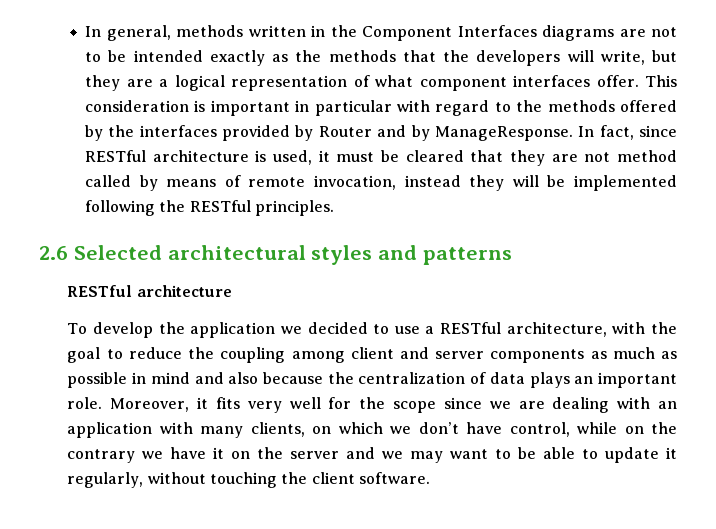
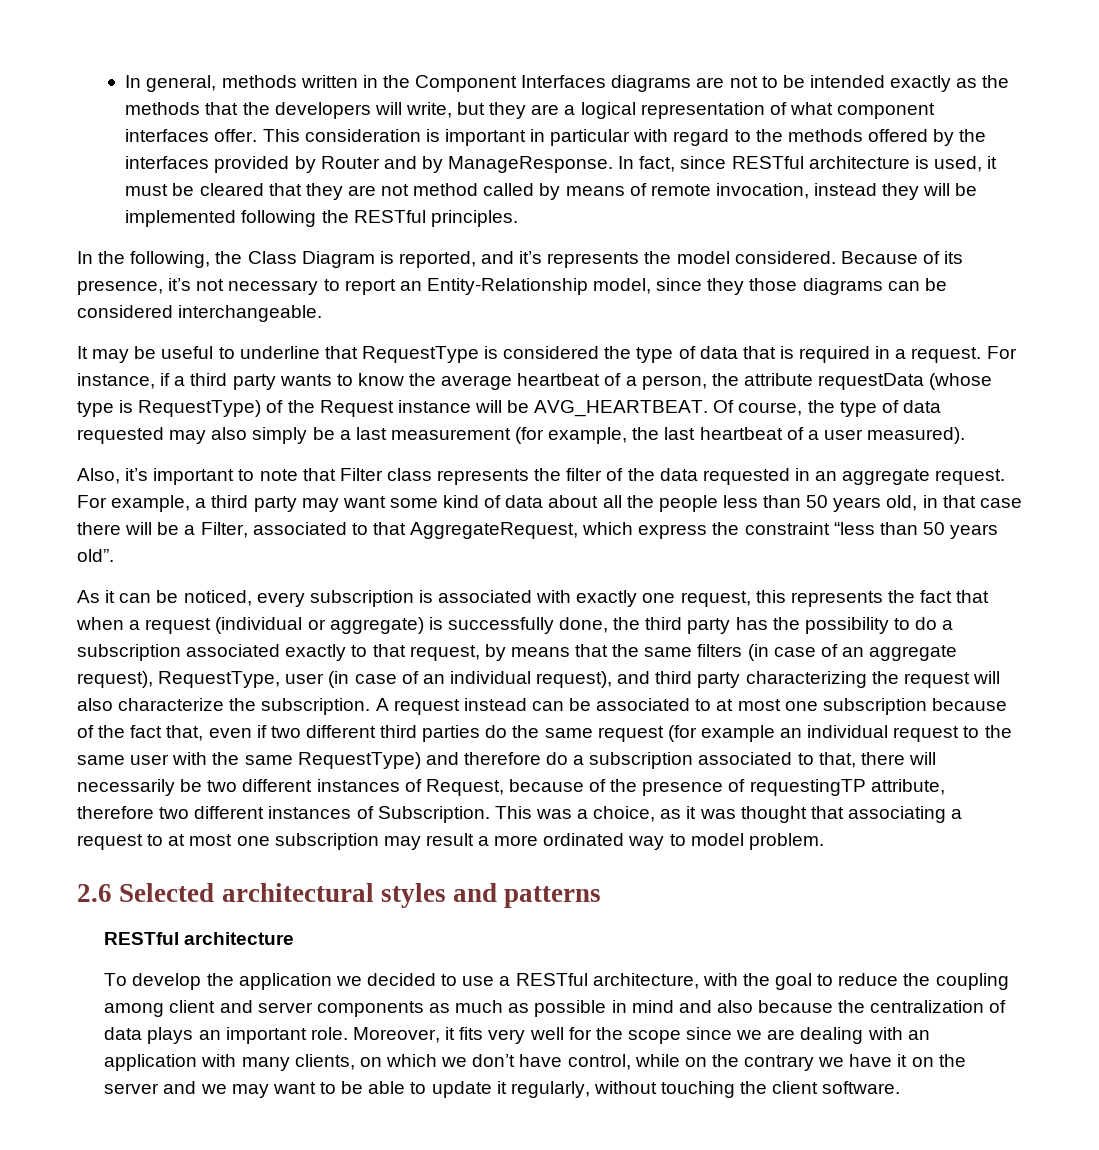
(334, 208) none -> [77,251,964,268] [77,278,947,295] [77,305,323,322] [77,346,1017,363] [77,373,993,390] [77,400,941,417] [77,427,966,444] [77,468,1006,485] [77,495,1022,512] [77,522,999,539] [77,549,114,562] [77,590,990,607] [76,617,954,634] [77,644,958,661] [77,671,1000,688] [77,698,1007,715] [77,725,1012,742] [77,752,936,769] [77,779,945,796] [77,806,963,823] [77,833,824,850] // In the following, the Class Diagram is reported, and it’s represents the model considered. Because of its presence, it’s not necessary to report an Entity-Relationship model, since they those diagrams can be considered interchangeable. // It may be useful to underline that RequestType is considered the type of data that is required in a request. For instance, if a third party wants to know the average heartbeat of a person, the attribute requestData (whose type is RequestType) of the Request instance will be AVG_HEARTBEAT. Of course, the type of data requested may also simply be a last measurement (for example, the last heartbeat of a user measured). // Also, it’s important to note that Filter class represents the filter of the data requested in an aggregate request. For example, a third party may want some kind of data about all the people less than 50 years old, in that case there will be a Filter, associated to that AggregateRequest, which express the constraint “less than 50 years old”. // As it can be noticed, every subscription is associated with exactly one request, this represents the fact that when a request (individual or aggregate) is successfully done, the third party has the possibility to do a subscription associated exactly to that request, by means that the same filters (in case of an aggregate request), RequestType, user (in case of an individual request), and third party characterizing the request will also characterize the subscription. A request instead can be associated to at most one subscription because of the fact that, even if two different third parties do the same request (for example an individual request to the same user with the same RequestType) and therefore do a subscription associated to that, there will necessarily be two different instances of Request, because of the presence of requestingTP attribute, therefore two different instances of Subscription. This was a choice, as it was thought that associating a request to at most one subscription may result a more ordinated way to model problem.

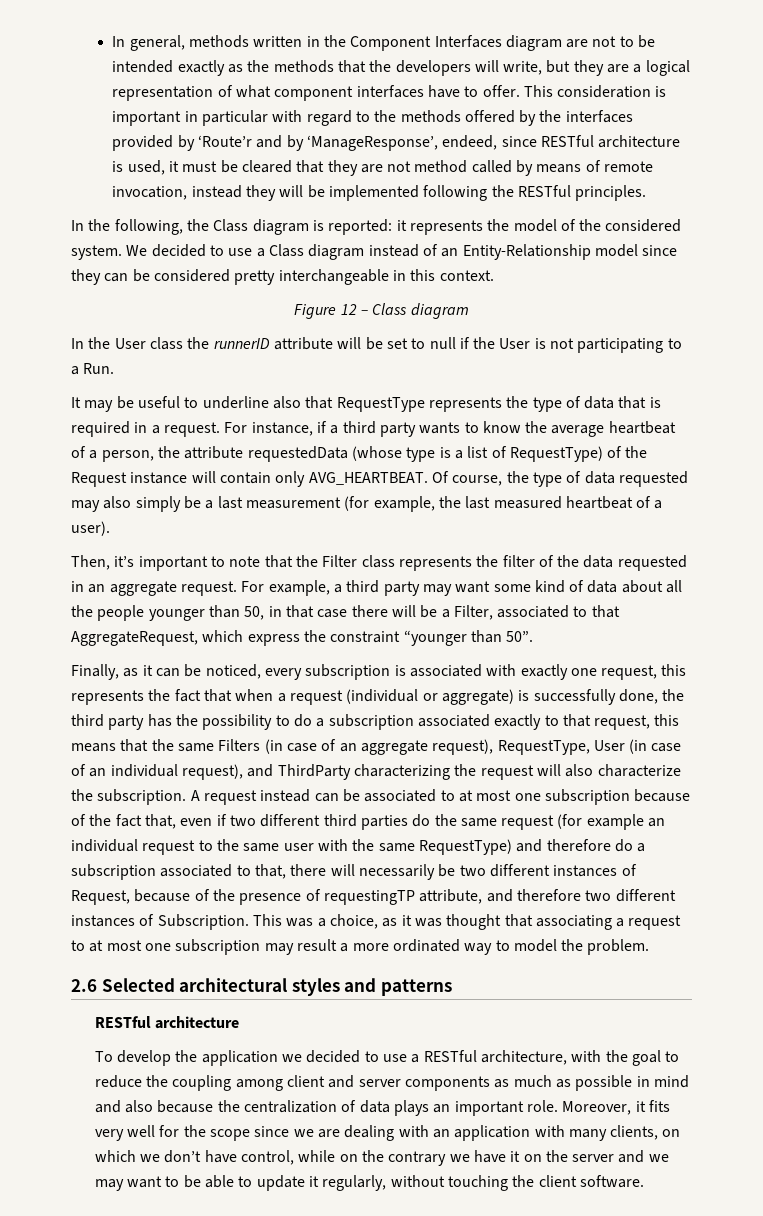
[611,75,692,92] diagrams -> [505,35,562,51] diagram
(210, 135) none -> [427,85,479,98] have to
[320,156,380,169] Router -> [197,135,252,147] ‘Route’r
[448,156,676,173] ManageResponse. In fact, -> [306,135,498,151] ‘ManageResponse’, endeed,
[301,251,964,268] [77,278,396,295] Diagram is reported, and it’s represents the model considered. Because of its presence, it’s not necessary to report -> [252,219,682,235] [71,244,438,260] diagram is reported: it represents the model of the considered system. We decided to use a Class diagram instead of
[593,278,652,294] model, -> [594,244,638,257] model
[749,278,883,295] those diagrams -> (101, 277) none
[178,305,323,322] interchangeable. -> [234,269,494,285] [294,303,469,319] [71,337,682,353] [71,363,115,375] pretty interchangeable in this context. // Figure 12 – Class diagram // In the User class the runnerID attribute will be set to null if the User is not participating to a Run.
(320, 352) none -> [272,396,301,409] also
[484,346,600,359] is considered -> [428,397,502,412] represents
[818,373,925,390] requestData -> [247,446,348,462] requestedData
(134, 406) none -> [454,446,507,459] a list of
[507,400,530,413] be -> [219,471,306,487] contain only
[699,427,966,444] [77,468,120,484] heartbeat of a user measured). // Also, -> [493,496,663,509] [71,521,110,536] [71,555,110,570] measured heartbeat of a user). // Then,
(336, 474) none -> [295,555,318,567] the
[722,495,918,512] less than 50 years old, -> [148,605,265,621] younger than 50,
[833,522,999,539] [77,549,114,562] [77,590,100,603] “less than 50 years old”. // As -> [403,630,534,646] [71,664,139,680] “younger than 50”. // Finally, as
[484,644,506,661] by -> [654,714,680,726] this
[697,644,743,657] filters -> [218,739,261,751] Filters
[285,673,325,684] user -> [593,740,625,751] User
[655,671,741,688] third party -> [277,764,351,780] ThirdParty
(945, 787) none -> [486,889,513,902] and
(744, 839) none -> [561,939,584,951] the

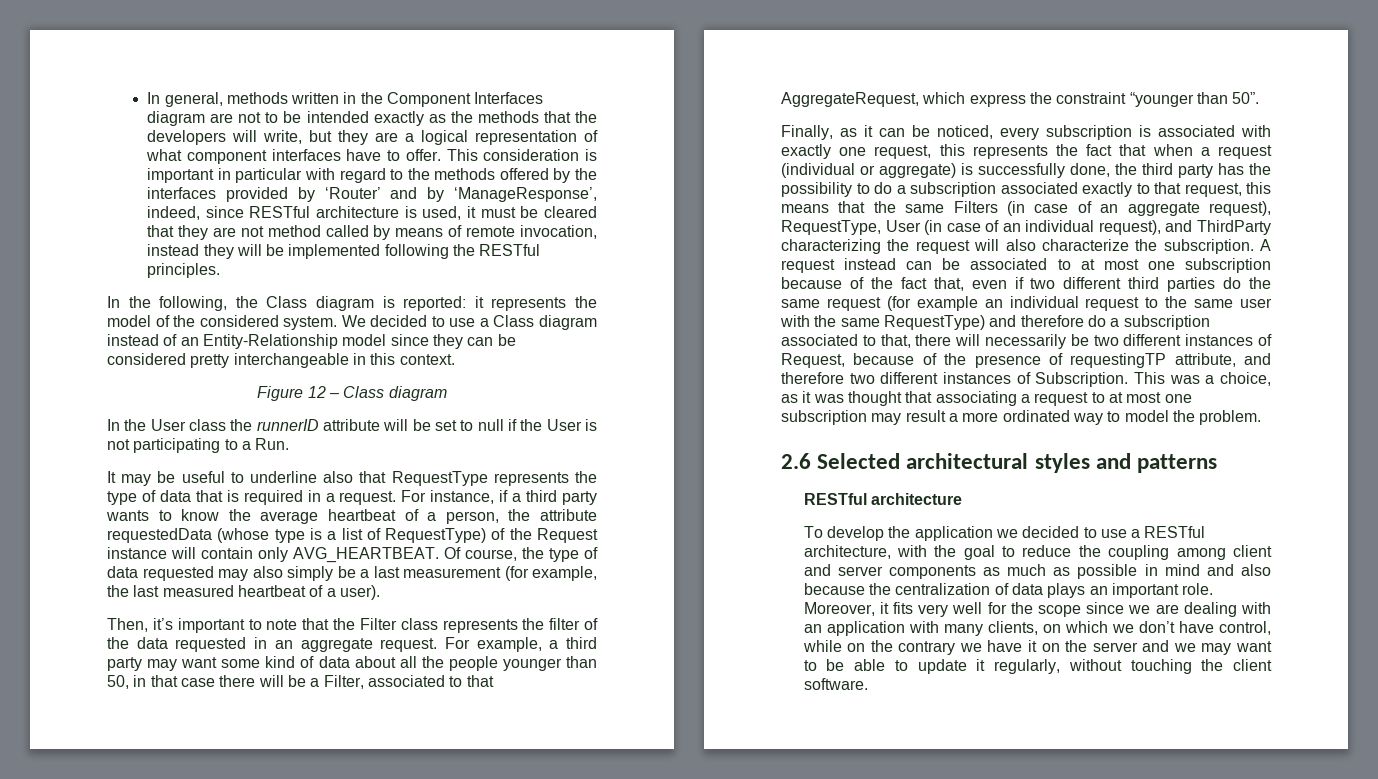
[197,135,252,147] ‘Route’r -> [324,187,381,199] ‘Router’
[442,135,498,150] endeed, -> [147,206,201,220] indeed,

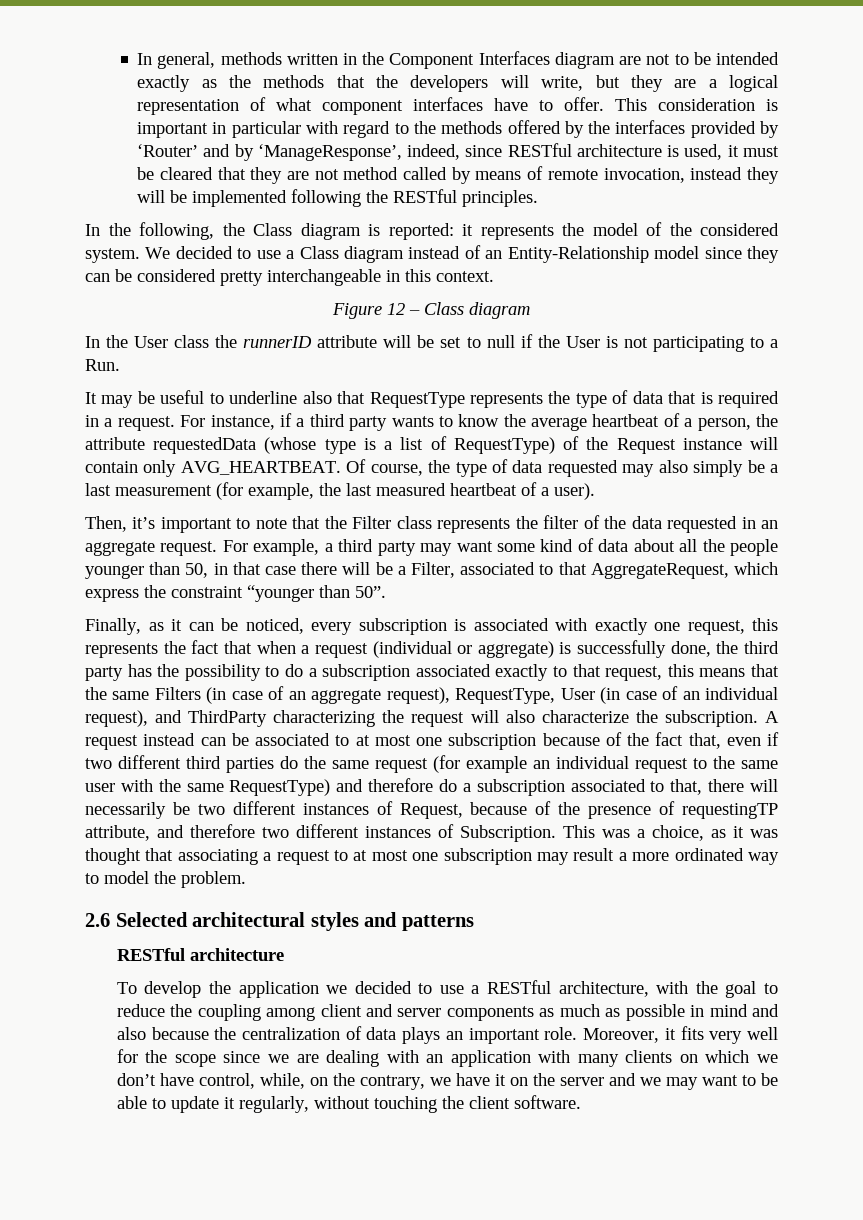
[987,621,1038,635] clients, -> [625,1050,673,1063] clients
[802,640,956,655] while on the contrary -> [259,1073,425,1090] while, on the contrary,

